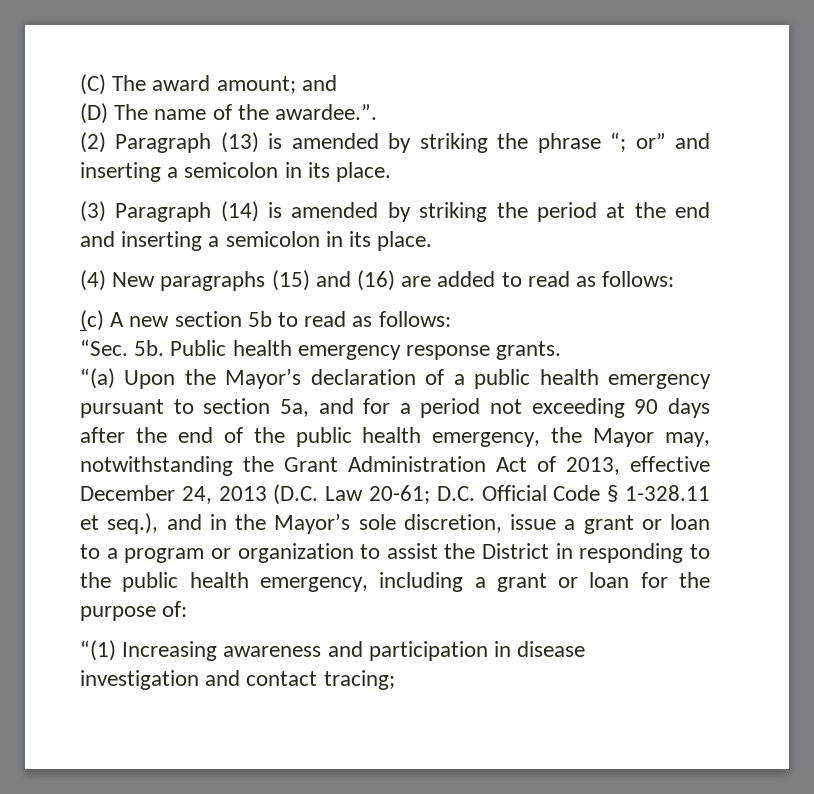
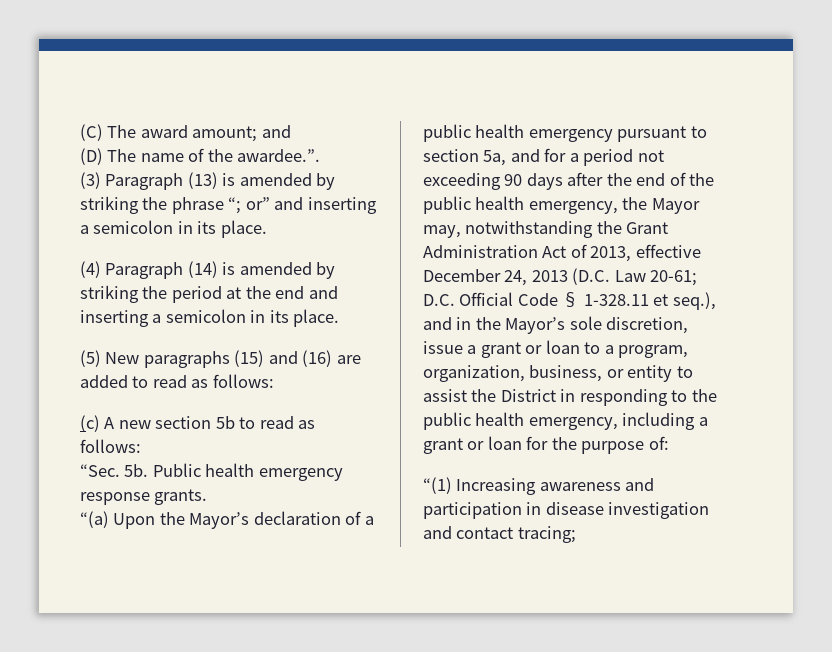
[80,132,106,153] (2) -> [80,172,101,189] (3)
[80,201,106,222] (3) -> [80,261,101,278] (4)
[80,270,106,291] (4) -> [80,350,101,367] (5)
[124,543,354,563] program or organization -> [618,345,689,358] [423,365,673,382] program, organization, business, or entity

